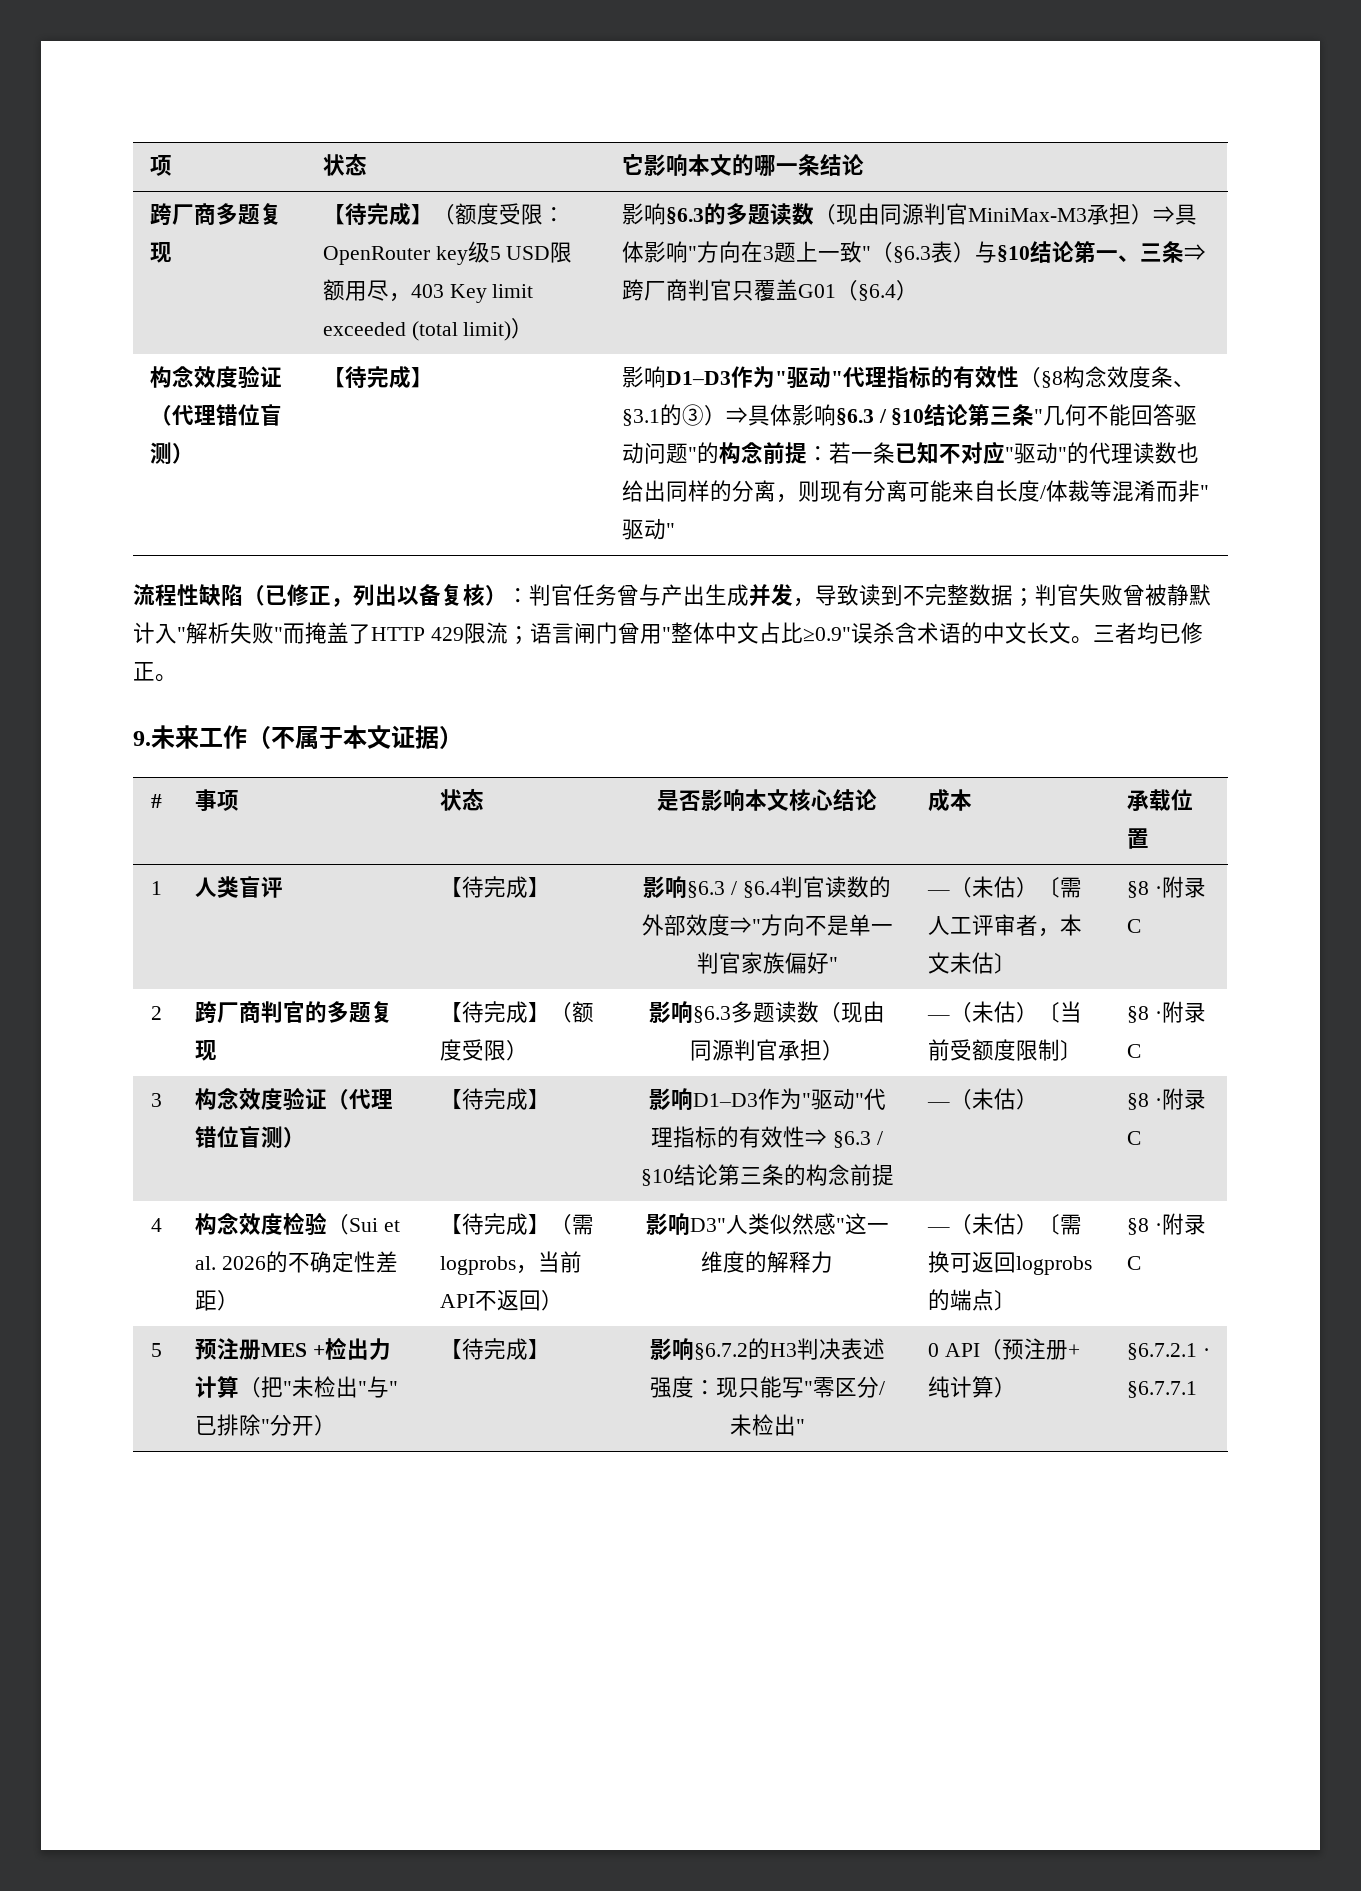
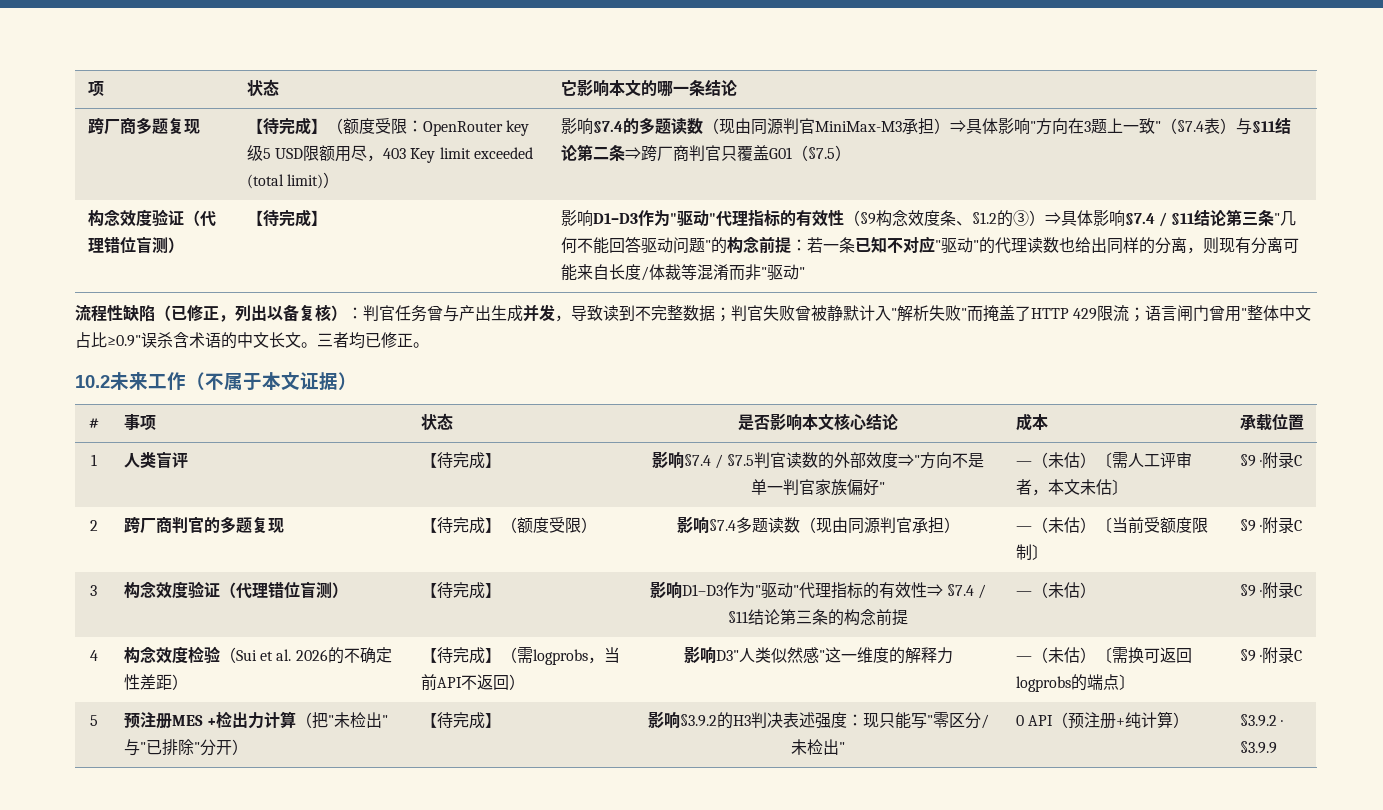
[665,207,704,225] §6.3 -> [592,121,623,133] §7.4
[892,241,1162,263] §6.3表）与§10结论第一、三 -> [1176,118,1291,135] [560,144,609,162] §7.4表）与§11结论第二
[857,284,896,301] §6.4 -> [807,147,835,159] §7.5
[1040,371,1063,388] §8 -> [859,212,876,225] §9
[621,409,660,426] §3.1 -> [971,212,997,224] §1.2
[835,408,925,426] §6.3 / §10 -> [1124,212,1195,227] §7.4 / §11
[133,731,151,746] 9. -> [75,375,110,388] 10.2
[687,881,781,898] §6.3 / §6.4 -> [683,454,755,469] §7.4 / §7.5
[1126,881,1149,898] §8 -> [1239,454,1256,467] §9
[693,1006,731,1023] §6.3 -> [708,519,736,531] §7.4
[1126,1006,1149,1023] §8 -> [1239,519,1256,532] §9
[833,1131,883,1148] [640,1169,674,1186] §6.3 / §10 -> [947,584,987,599] [728,611,748,623] §7.4 / §11
[1126,1093,1149,1110] §8 -> [1239,584,1256,597] §9
[1126,1218,1149,1235] §8 -> [1239,649,1256,662] §9
[693,1343,748,1360] §6.7.2 -> [679,714,717,727] §3.9.2
[1126,1343,1210,1360] [1126,1381,1197,1398] §6.7.2.1 · §6.7.7.1 -> [1239,714,1284,727] [1239,741,1277,754] §3.9.2 · §3.9.9

